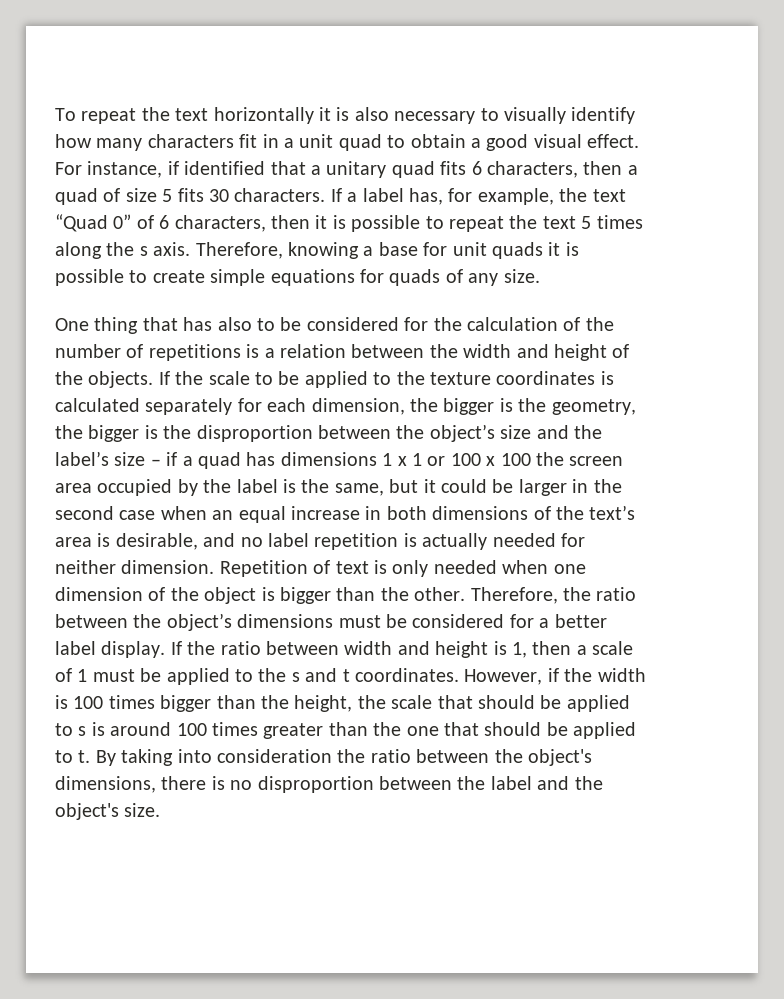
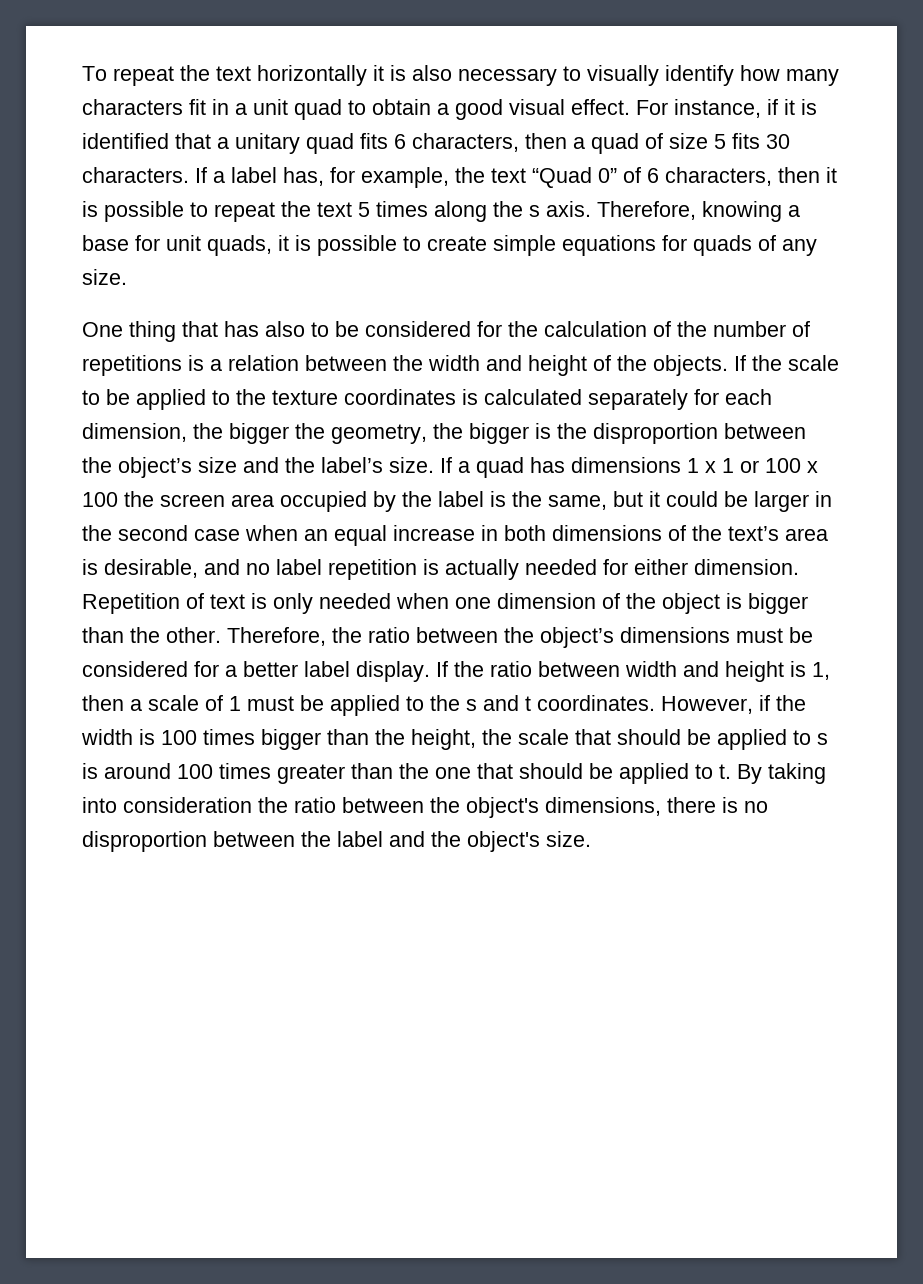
(179, 168) none -> [784,99,817,115] it is
[491,242,543,259] quads -> [207,235,272,256] quads,
[499,398,513,412] is -> (289, 433) none
[114,452,178,466] size – if -> [389,457,452,473] size. If
[55,560,116,574] neither -> [634,559,688,575] either

